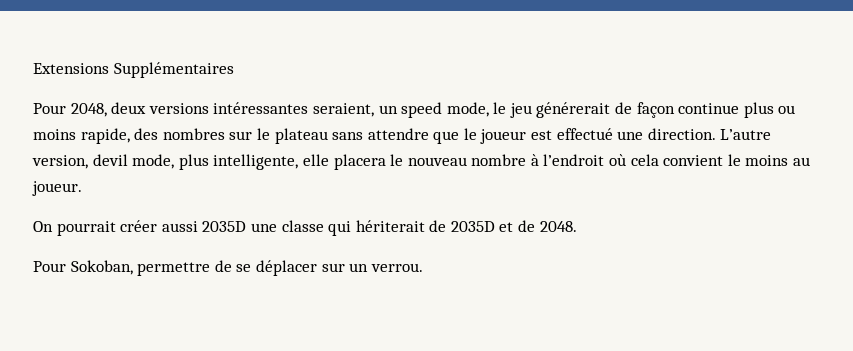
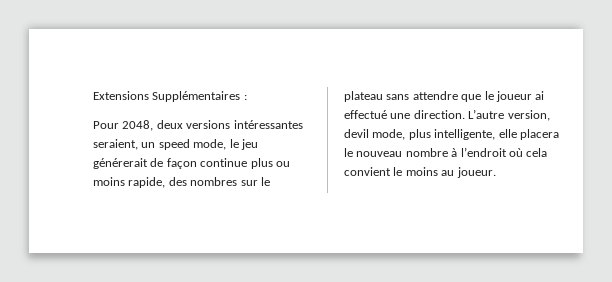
(234, 70) none -> [243,95,247,100] :
[531,130,553,140] est -> [535,91,545,100] ai
[33,220,577,236] [33,260,423,276] // On pourrait créer aussi 2035D une classe qui hériterait de 2035D et de 2048. // Pour Sokoban, permettre de se déplacer sur un verrou. -> (496, 172) none

